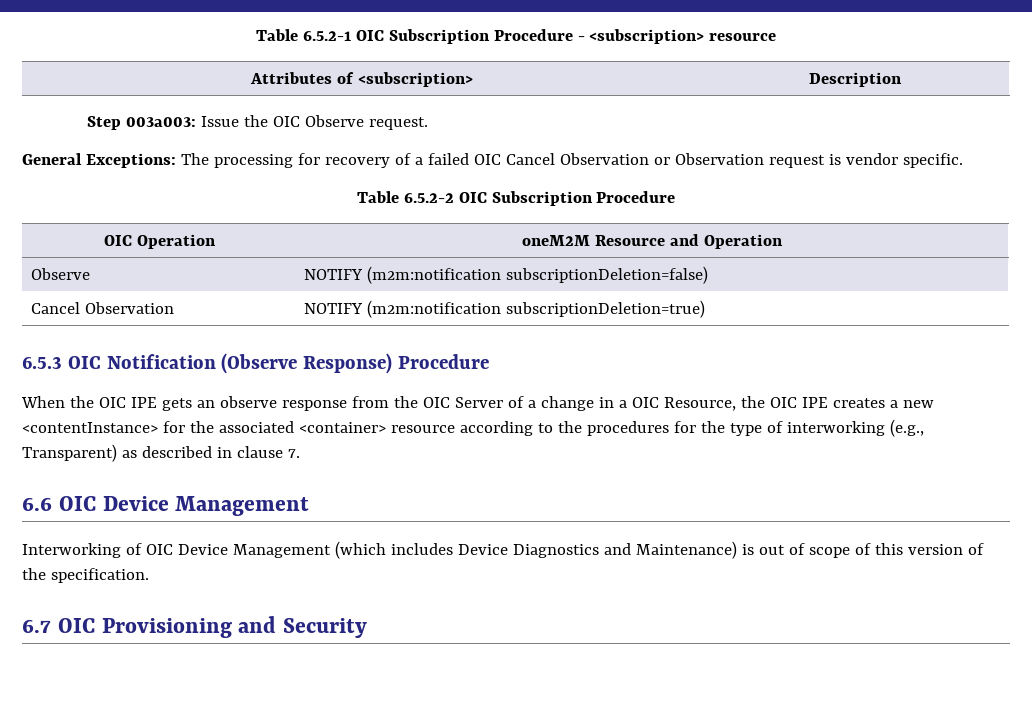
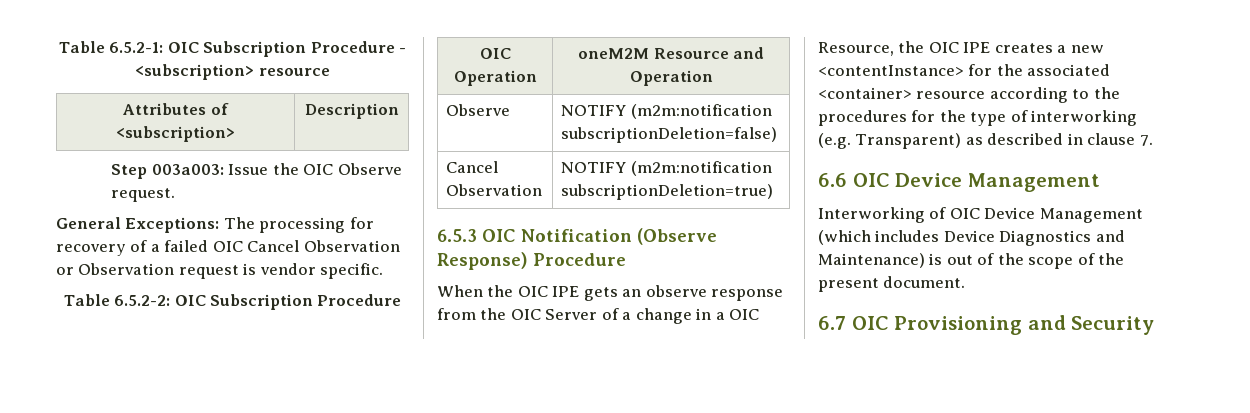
[255,29,351,41] Table 6.5.2-1 -> [58,41,164,53] Table 6.5.2-1:
[403,193,454,203] 6.5.2-2 -> [114,295,171,306] 6.5.2-2:
[889,419,924,437] (e.g., -> [818,133,851,149] (e.g.
(805, 549) none -> [997,253,1024,265] the
[874,543,984,555] [22,568,149,583] this version of the specification. -> [1098,253,1125,265] [818,276,966,292] the present document.

